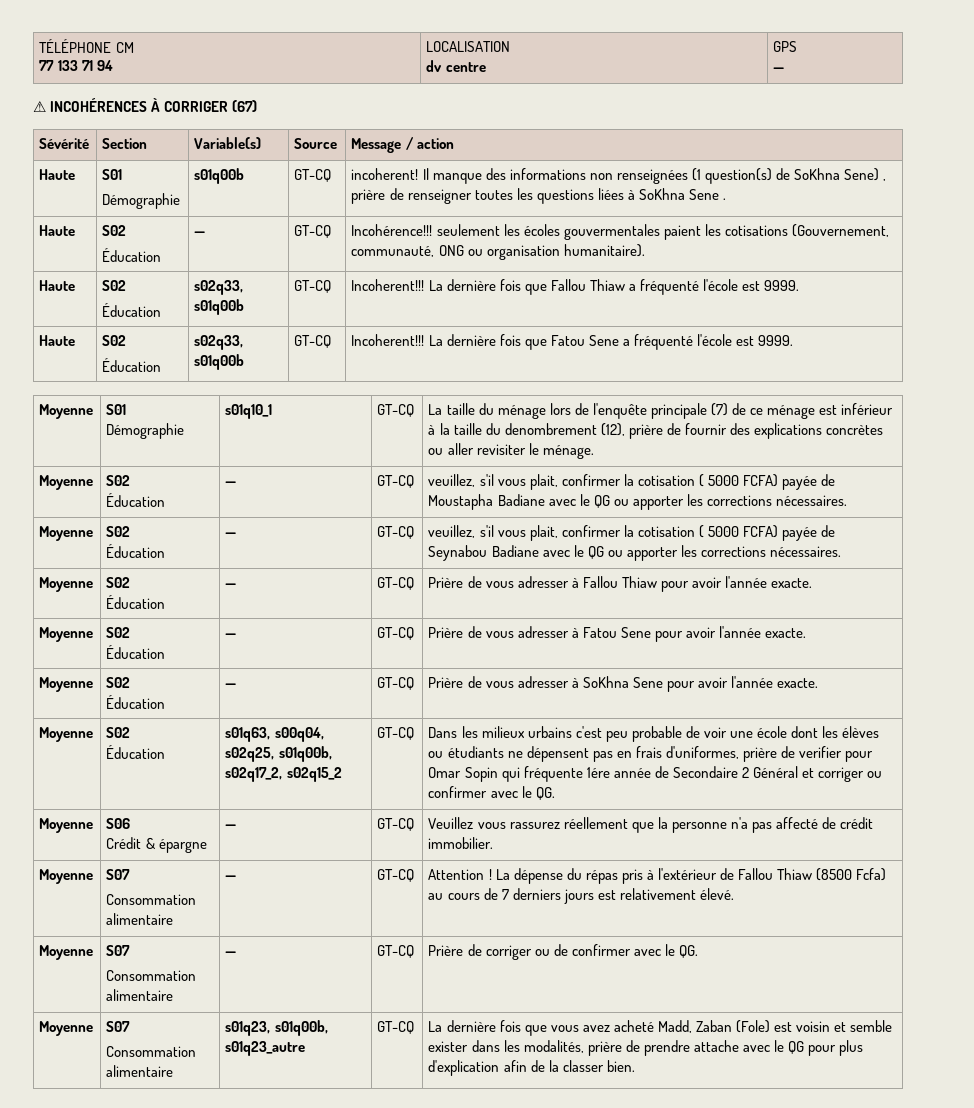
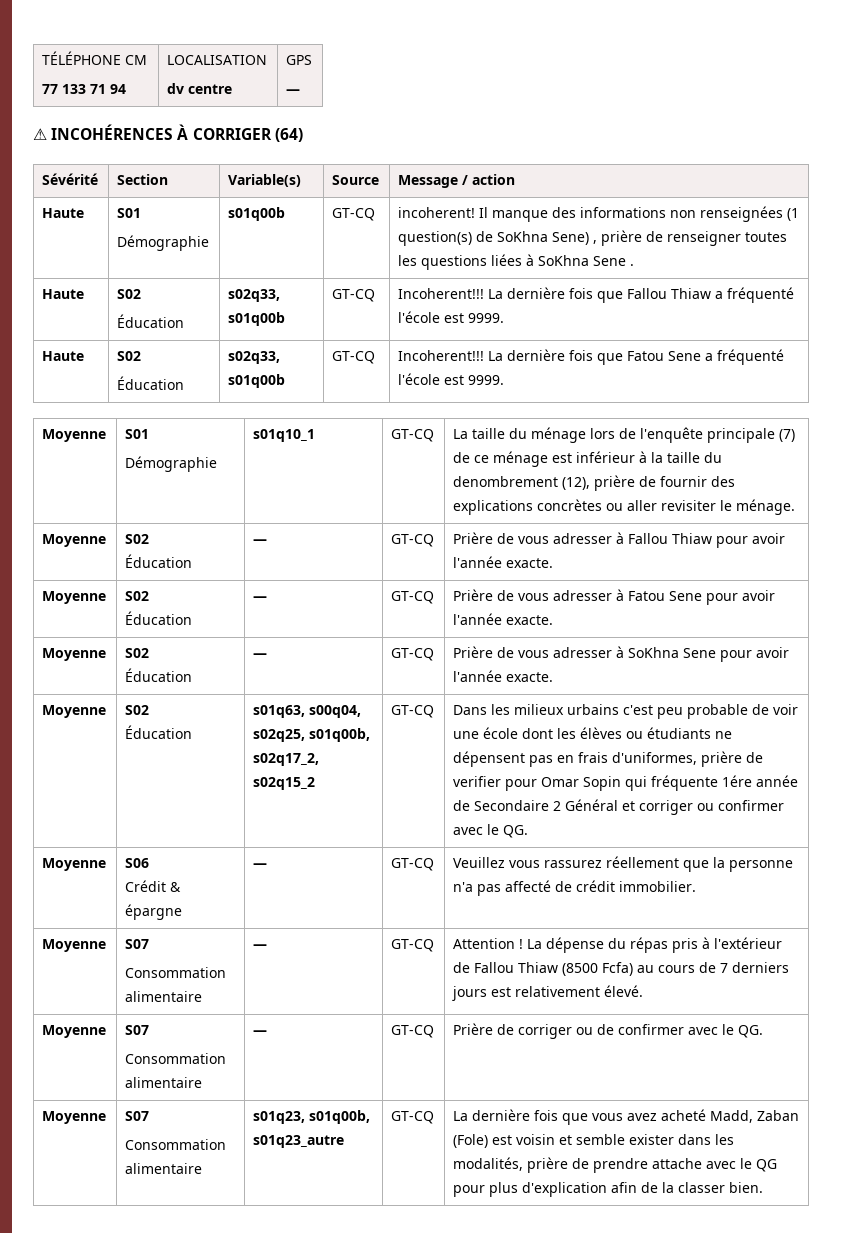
[232,100,258,112] (67) -> [274,128,303,142] (64)
[102,248,162,262] [194,231,206,236] [294,225,332,238] [351,224,889,240] [351,244,645,260] [39,280,76,291] [102,280,127,291] // Éducation | — | GT-CQ | Incohérence!!! seulement les écoles gouvermentales paient les cotisations (Gouvernement, communauté, ONG ou organisation humanitaire). // Haute | S02 -> (142, 294) none
[106,493,166,507] [225,481,237,486] [377,475,415,488] [428,474,835,490] [428,494,847,510] [39,526,94,541] [106,526,131,537] [106,544,166,558] [225,532,237,537] [377,526,415,539] [428,525,835,541] [428,545,841,561] [39,577,94,592] [106,577,131,588] // Éducation | — | GT-CQ | veuillez, s'il vous plait, confirmer la cotisation ( 5000 FCFA) payée de Moustapha Badiane avec le QG ou apporter les corrections nécessaires. // Moyenne | S02 // Éducation | — | GT-CQ | veuillez, s'il vous plait, confirmer la cotisation ( 5000 FCFA) payée de Seynabou Badiane avec le QG ou apporter les corrections nécessaires. // Moyenne | S02 -> (150, 539) none

